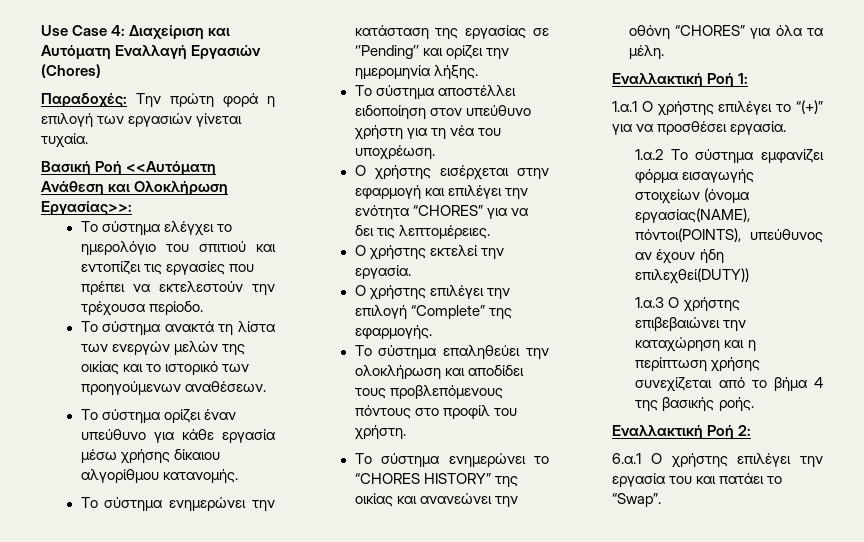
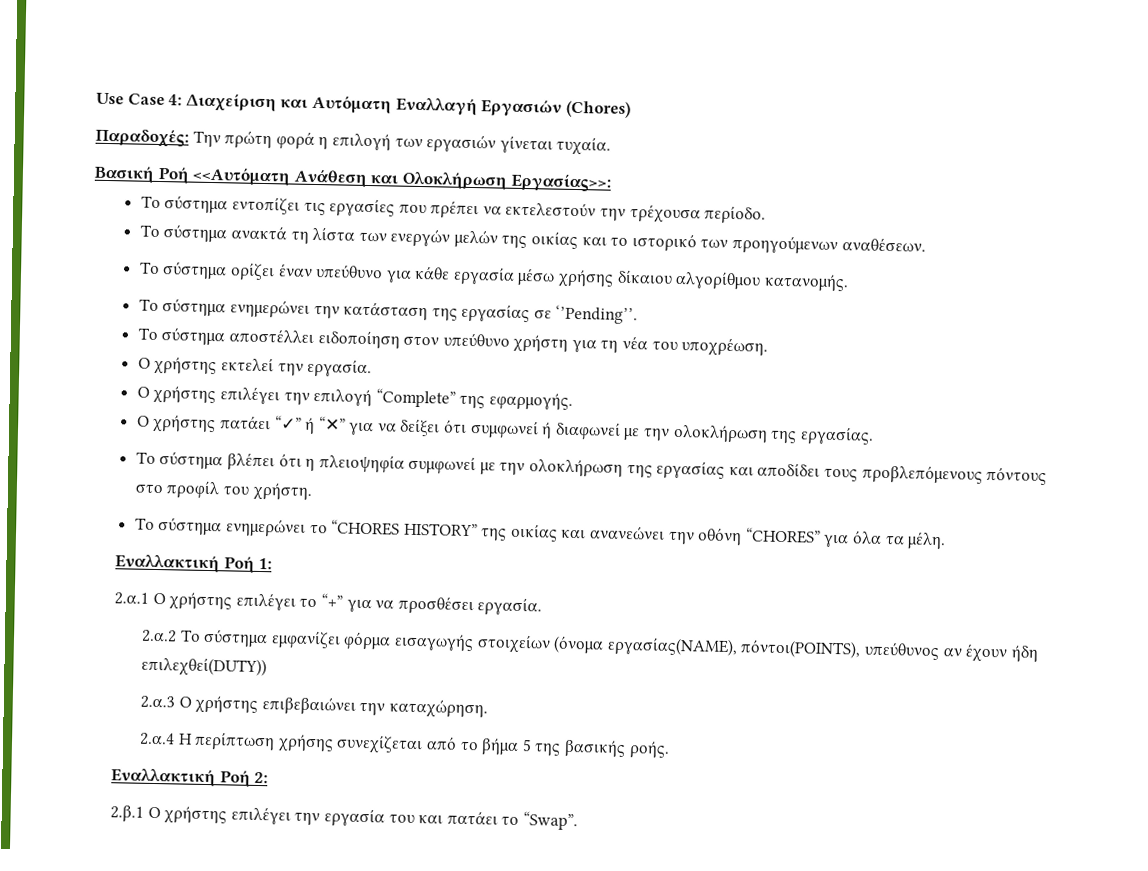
[163,221,232,236] [80,241,276,256] ελέγχει το ημερολόγιο του σπιτιού και -> (229, 204) none
[354,45,509,60] [354,65,478,80] ‘’Pending’’ και ορίζει την ημερομηνία λήξης. -> [555,304,639,325] ‘’Pending’’.
[354,165,549,180] [354,185,528,200] [354,205,528,220] [354,225,490,239] // Ο χρήστης εισέρχεται στην εφαρμογή και επιλέγει την ενότητα “CHORES” για να δει τις λεπτομέρειες. -> (769, 347) none
[354,345,549,360] [354,365,441,380] Το σύστημα επαληθεύει την ολοκλήρωση -> [136,414,874,445] [135,451,726,479] Ο χρήστης πατάει “✓” ή “✕” για να δείξει ότι συμφωνεί ή διαφωνεί με την ολοκλήρωση της εργασίας. // Το σύστημα βλέπει ότι η πλειοψηφία συμφωνεί με την ολοκλήρωση της εργασίας
[612,101,638,112] 1.α.1 -> [114,592,150,605] 2.α.1
[796,100,823,114] “(+)” -> [320,593,343,608] “+”
[635,149,664,160] 1.α.2 -> [141,629,178,643] 2.α.2
[635,297,665,308] 1.α.3 -> [140,695,176,709] 2.α.3
[635,337,756,352] καταχώρηση και η -> [388,698,488,719] [139,732,193,746] καταχώρηση. // 2.α.4 Η
[814,377,823,388] 4 -> [521,739,532,752] 5
[612,453,642,464] 6.α.1 -> [110,805,145,822] 2.β.1

